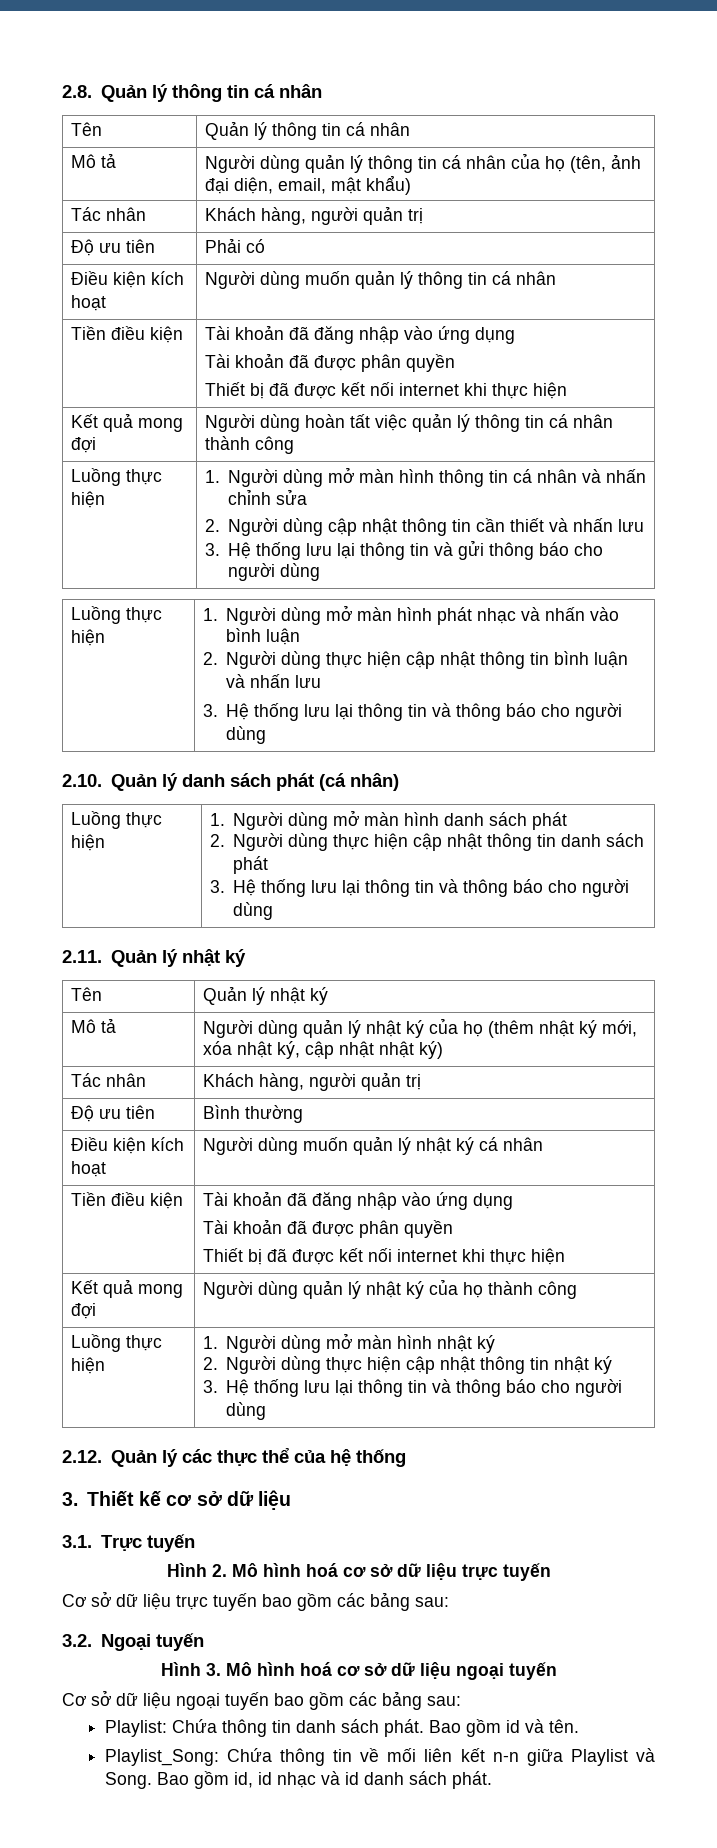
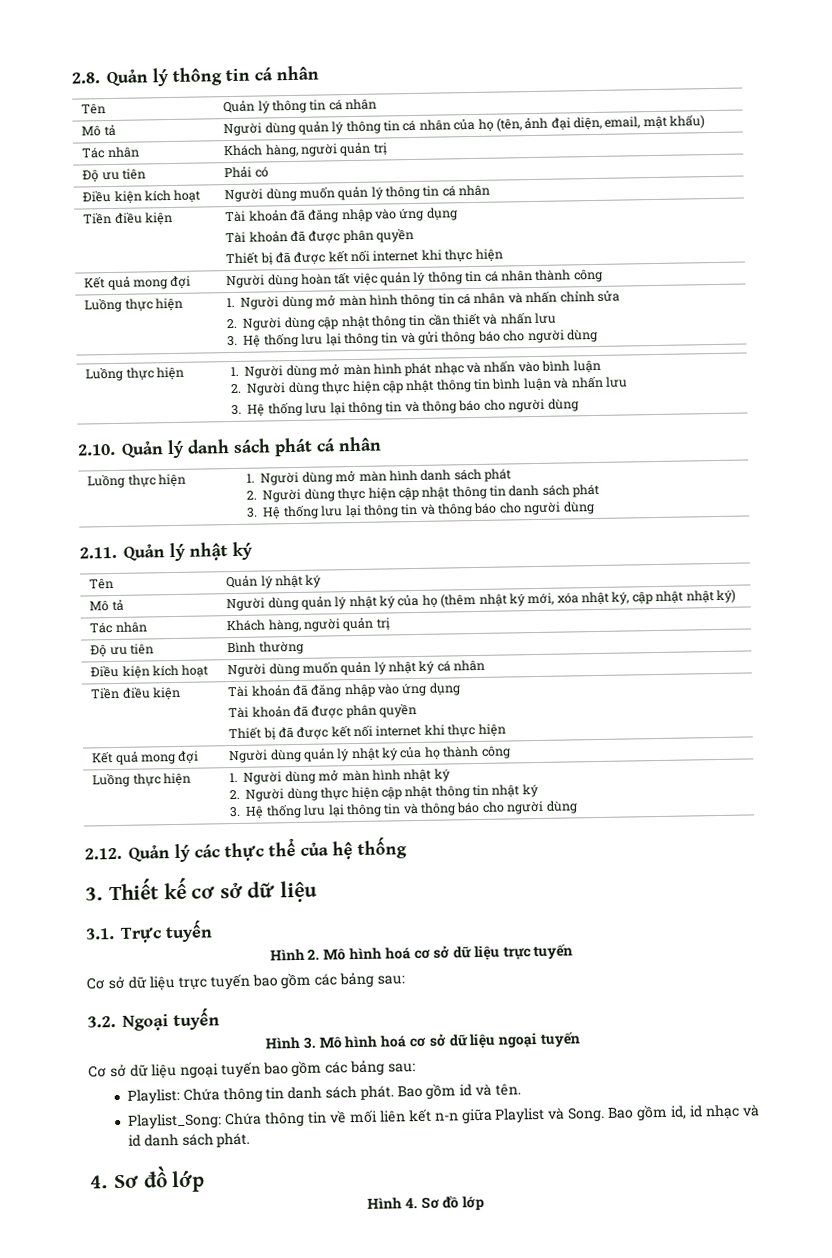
[318,773,399,791] (cá nhân) -> [316,436,382,452] cá nhân
(492, 1780) none -> [90,1166,206,1193] [366,1195,486,1211] // 4. Sơ đồ lớp // Hình 4. Sơ đồ lớp

